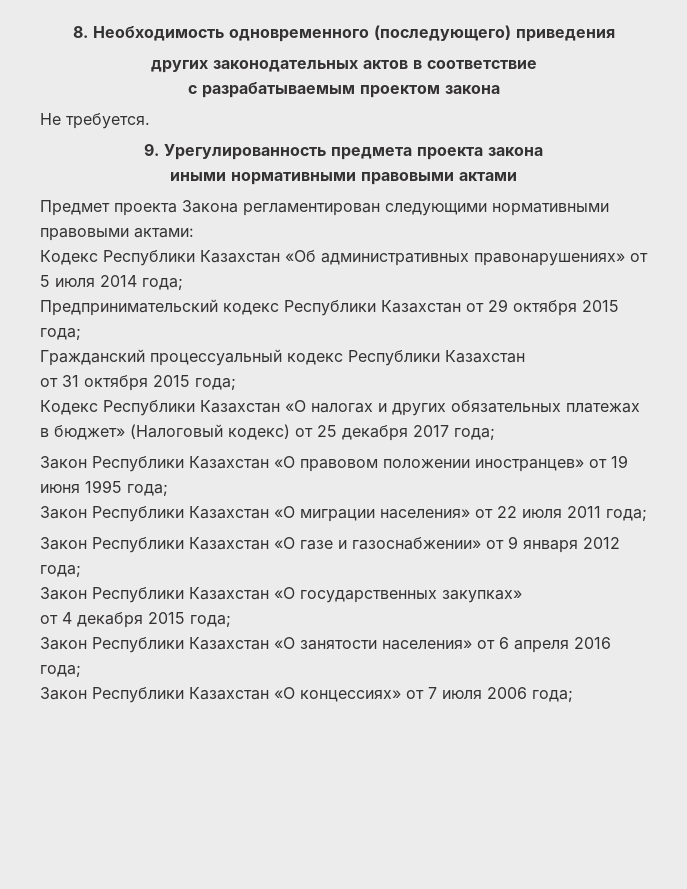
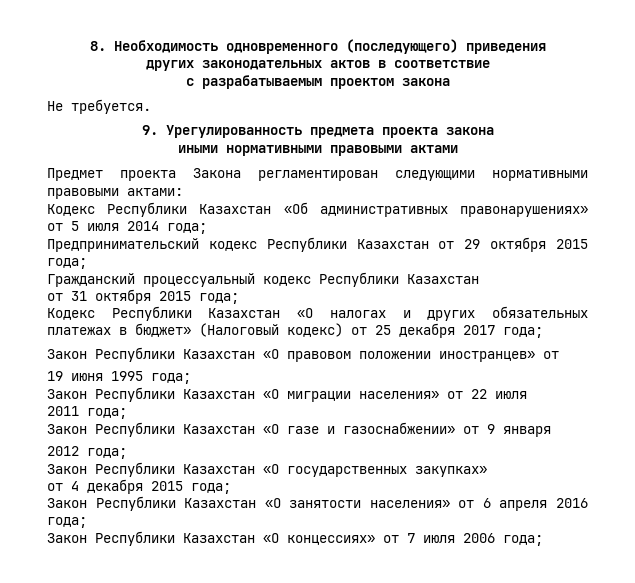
(607, 463) none -> (559, 355) //
(562, 513) none -> (527, 395) //
(578, 546) none -> (551, 431) //

